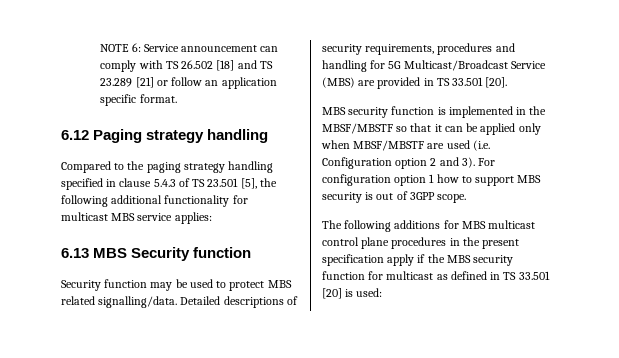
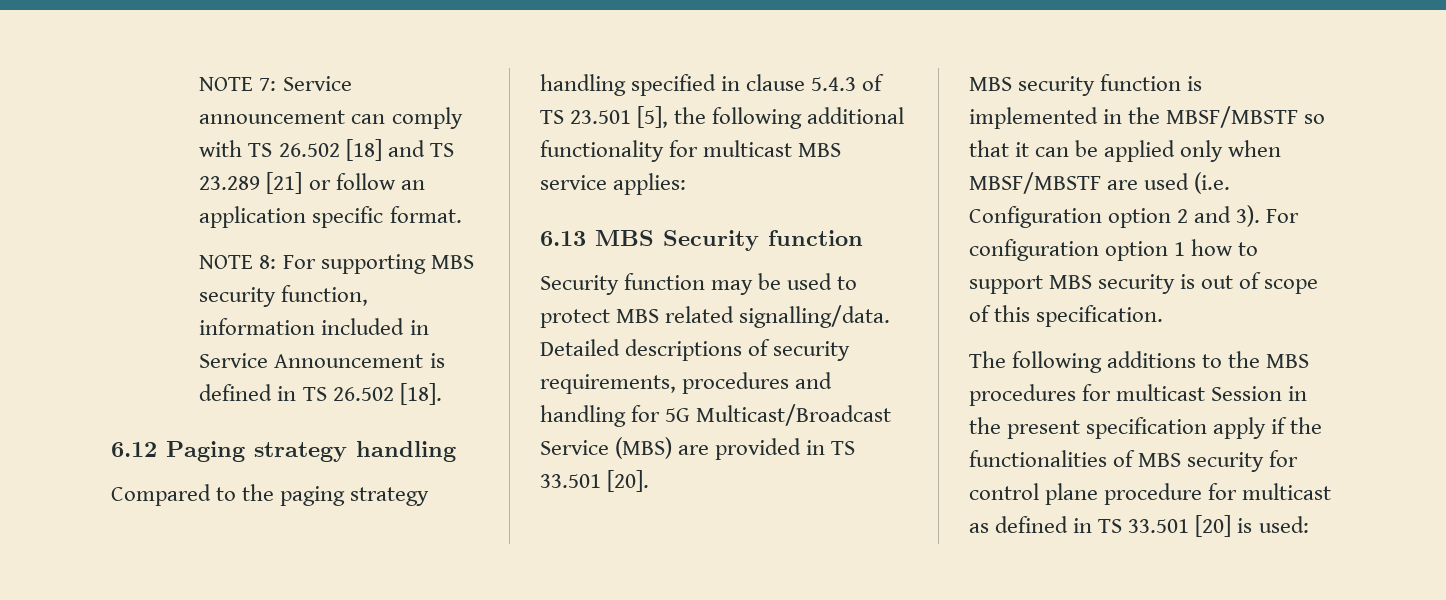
[100,43,141,52] NOTE 6: -> [199,77,277,91] NOTE 7:
(177, 98) none -> [199,254,474,274] [199,285,369,307] [199,318,429,335] [199,353,445,368] [199,383,442,405] // NOTE 8: For supporting MBS security function, information included in Service Announcement is defined in TS 26.502 [18].
[409,192,467,203] 3GPP scope. -> [1264,279,1319,294] [969,305,1164,327] scope of this specification.
[443,220,536,229] [322,237,447,249] for MBS multicast control plane procedures -> [1202,351,1310,368] [969,384,1283,406] to the MBS procedures for multicast Session
[446,255,514,266] [322,271,365,280] MBS security function -> [969,450,1299,472] [969,483,1203,505] functionalities of MBS security for control plane procedure

